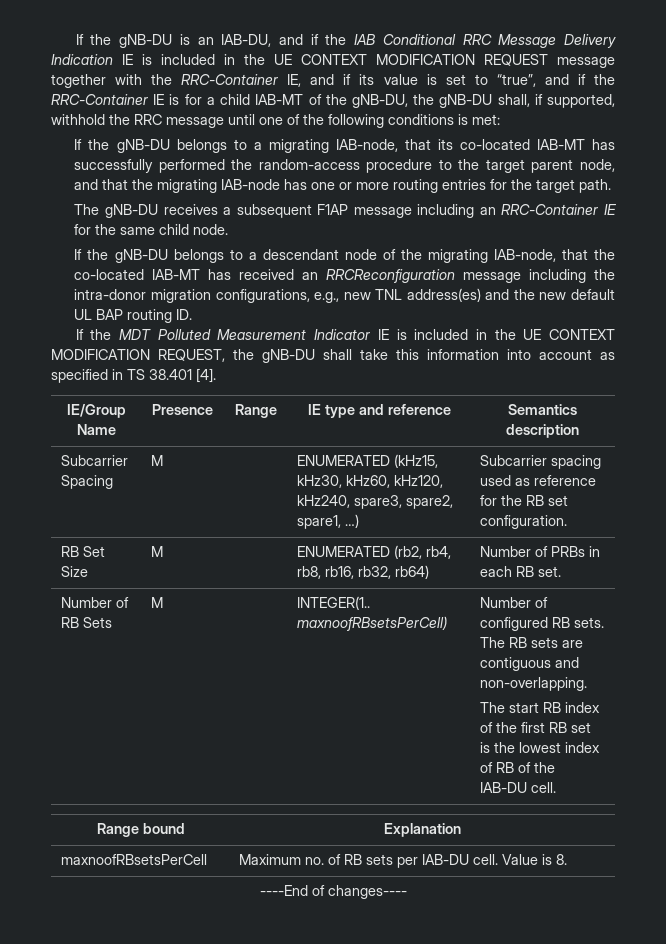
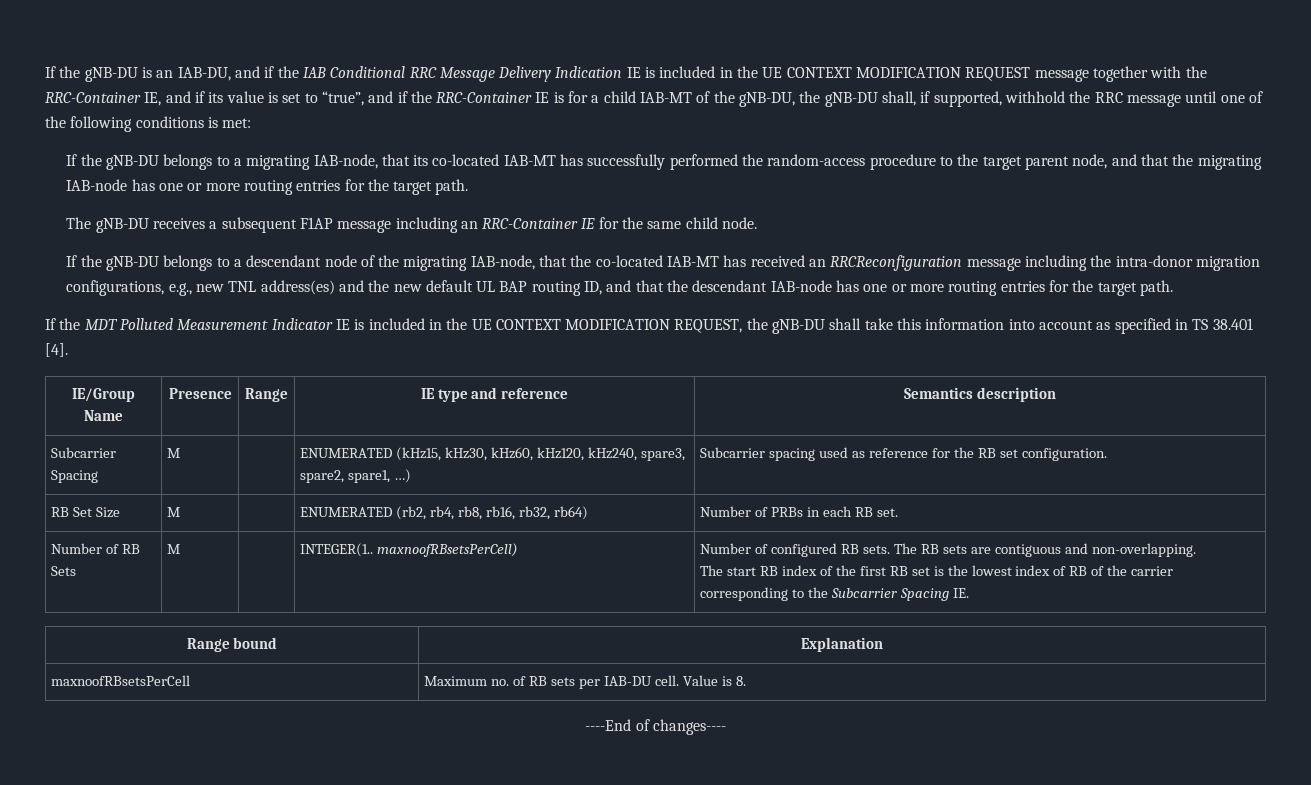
[176,309,193,320] ID. -> [584,280,1173,296] ID, and that the descendant IAB-node has one or more routing entries for the target path.
[480,782,557,793] IAB-DU cell. -> [1130,566,1173,576] [700,587,970,601] carrier corresponding to the Subcarrier Spacing IE.

